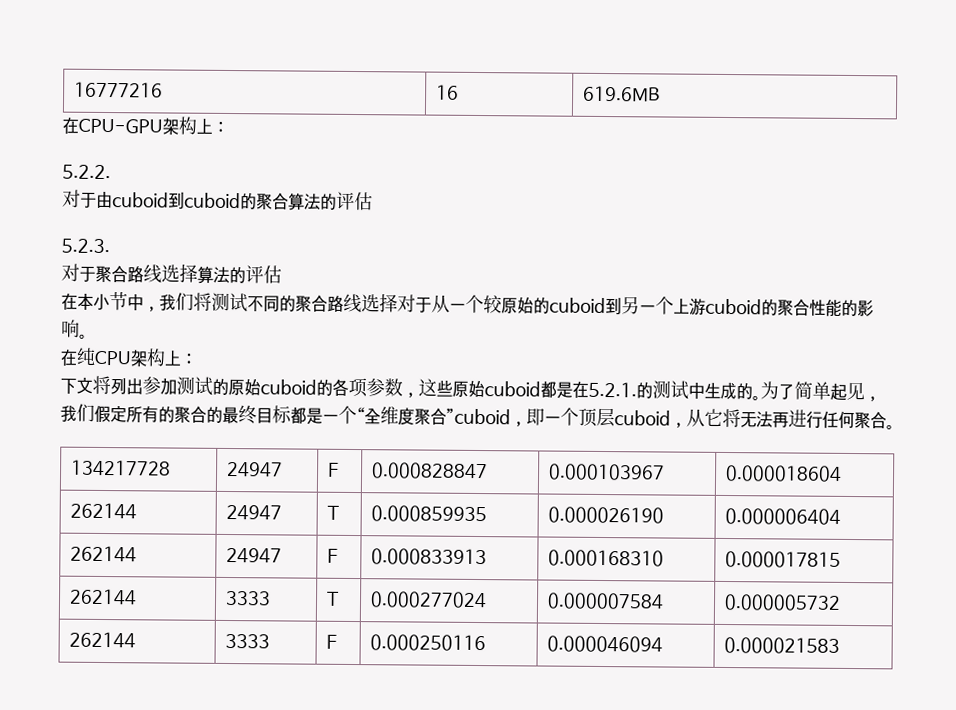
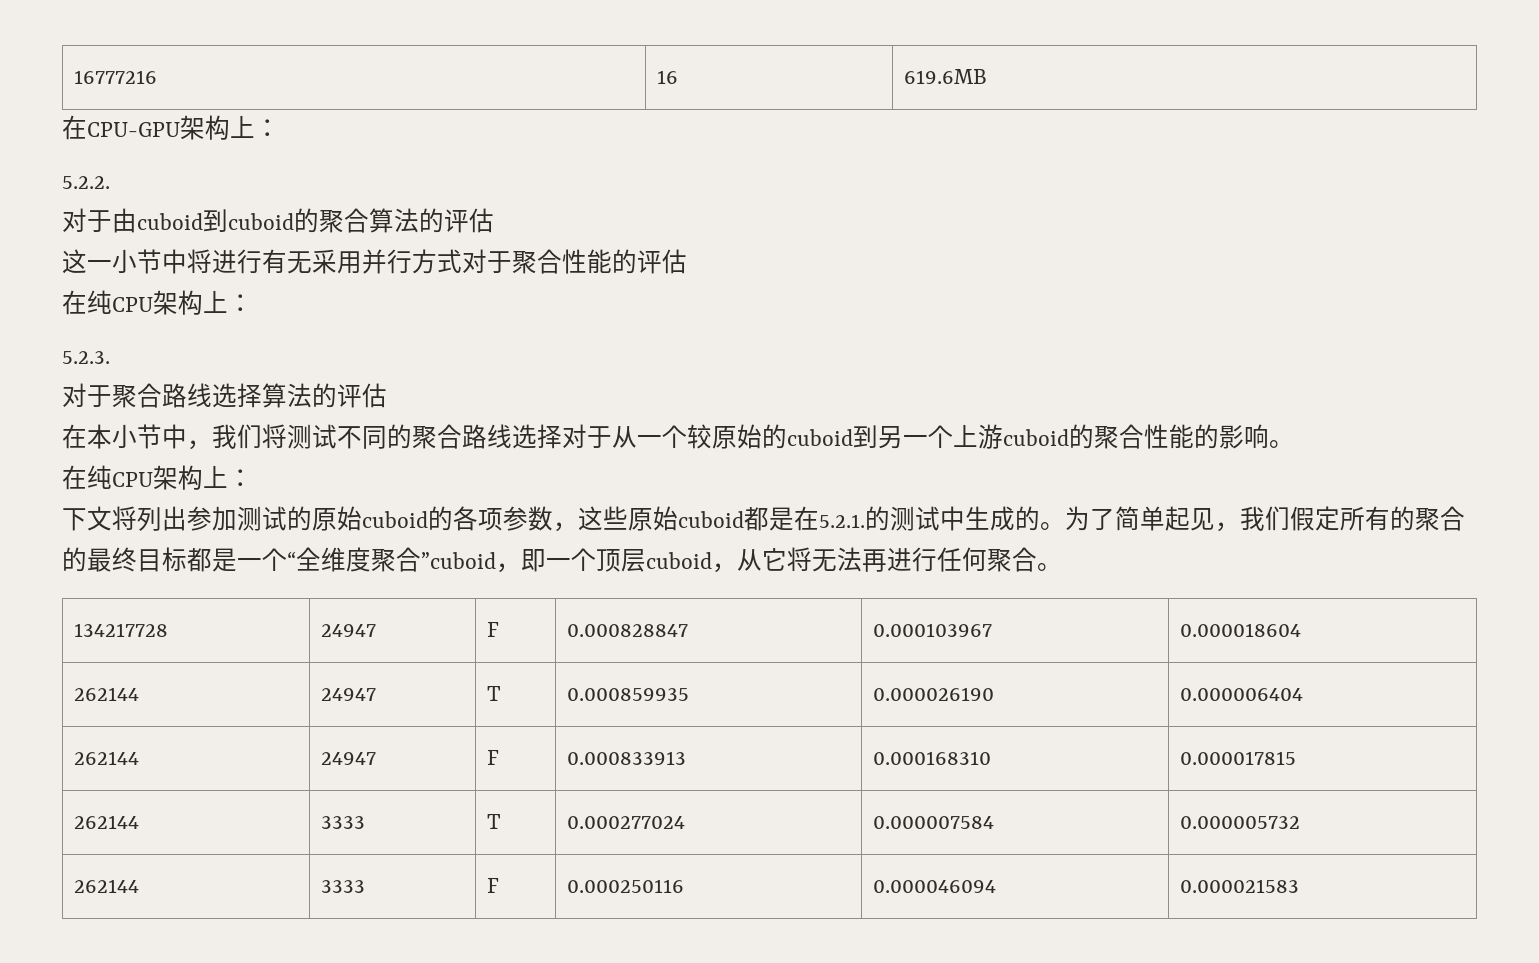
(373, 201) none -> [62,249,687,274] [62,290,253,315] // 这一小节中将进行有无采用并行方式对于聚合性能的评估 // 在纯CPU架构上：

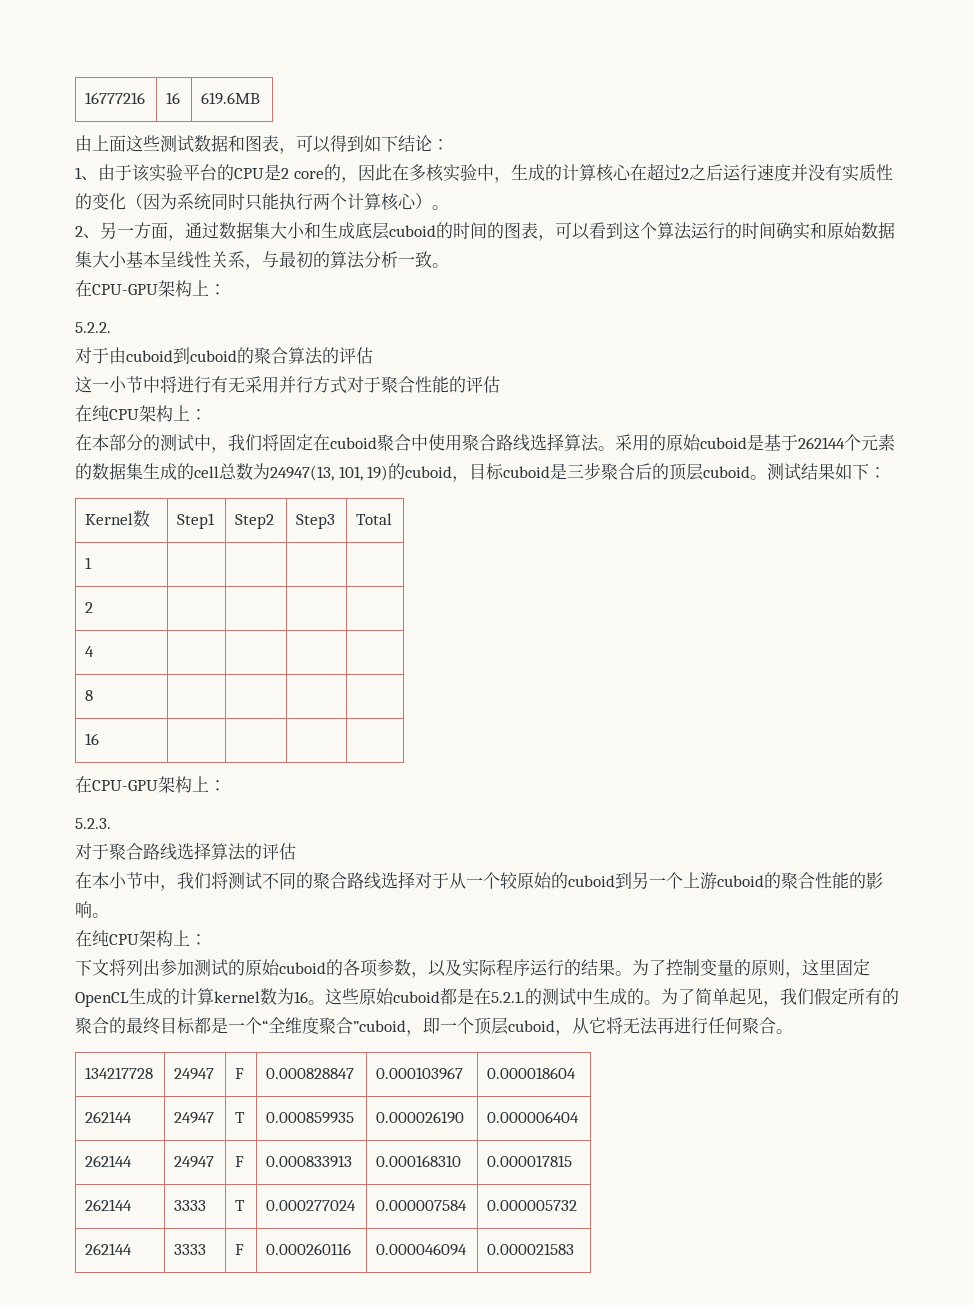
(987, 76) none -> [75,135,449,154] [75,163,893,183] [75,193,449,211] [75,222,895,241] [75,251,449,270] // 由上面这些测试数据和图表，可以得到如下结论： // 1、由于该实验平台的CPU是2 core的，因此在多核实验中，生成的计算核心在超过2之后运行速度并没有实质性的变化（因为系统同时只能执行两个计算核心）。 // 2、另一方面，通过数据集大小和生成底层cuboid的时间的图表，可以看到这个算法运行的时间确实和原始数据集大小基本呈线性关系，与最初的算法分析一致。
(253, 303) none -> [75,433,895,453] [75,462,887,482] [85,510,151,527] [177,513,216,529] [235,514,275,529] [296,514,336,529] [356,513,393,525] [85,557,93,569] [85,602,94,613] [85,646,95,657] [85,690,94,701] [85,733,100,745] [75,776,226,793] // 在本部分的测试中，我们将固定在cuboid聚合中使用聚合路线选择算法。采用的原始cuboid是基于262144个元素的数据集生成的cell总数为24947(13, 101, 19)的cuboid，目标cuboid是三步聚合后的顶层cuboid。测试结果如下： // Kernel数 | Step1 | Step2 | Step3 | Total // 1 | | | | // 2 | | | | // 4 | | | | // 8 | | | | // 16 | | | | // 在CPU-GPU架构上：
(578, 527) none -> [428,959,870,978] [75,988,325,1007] 以及实际程序运行的结果。为了控制变量的原则，这里固定OpenCL生成的计算kernel数为16。
[566,879,684,893] 0.000250116 -> [266,1243,352,1255] 0.000260116

